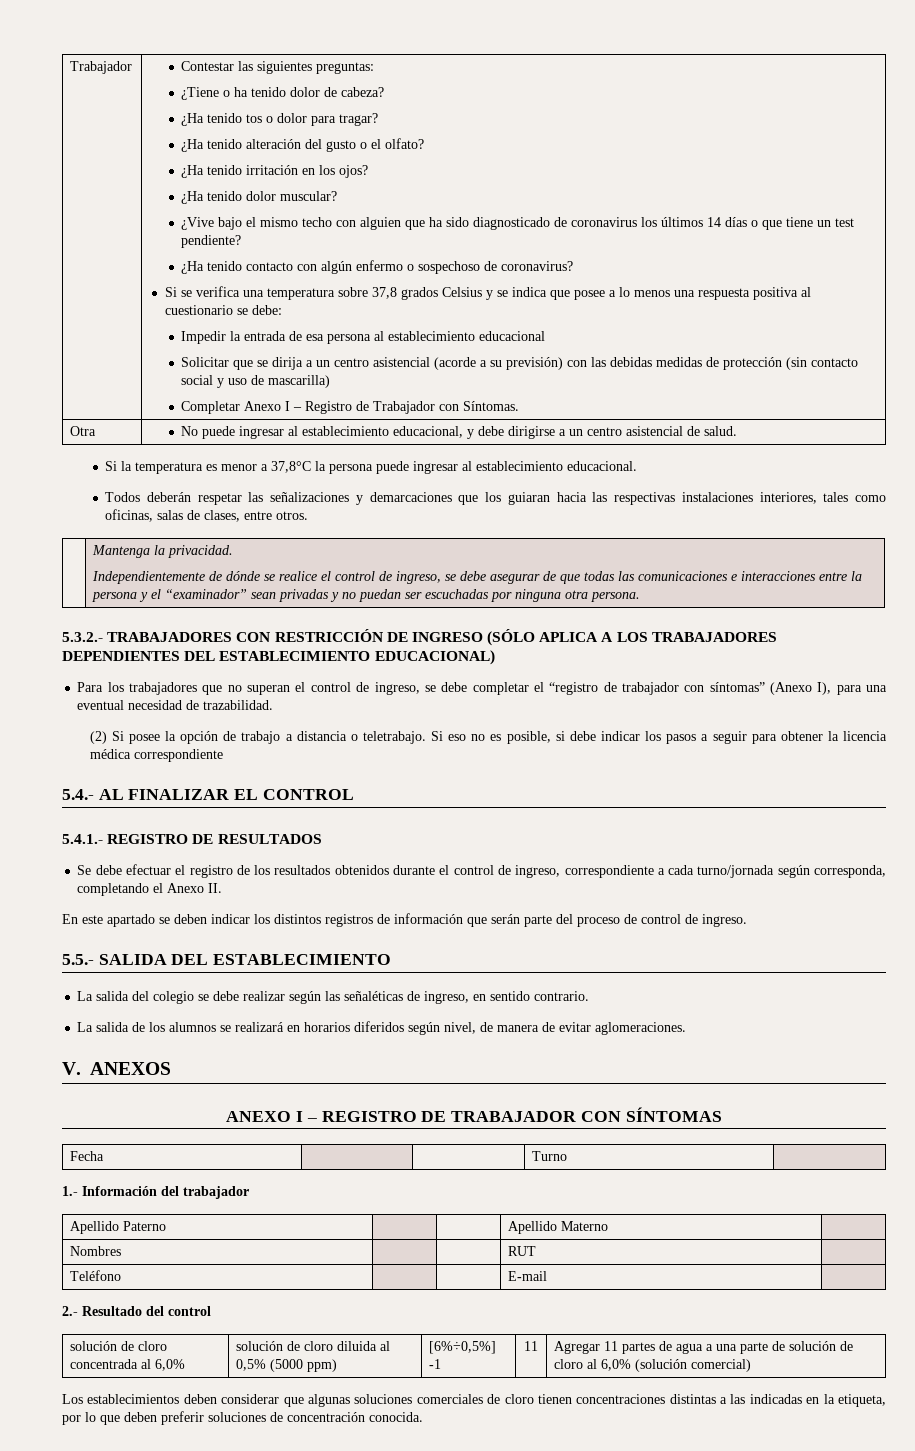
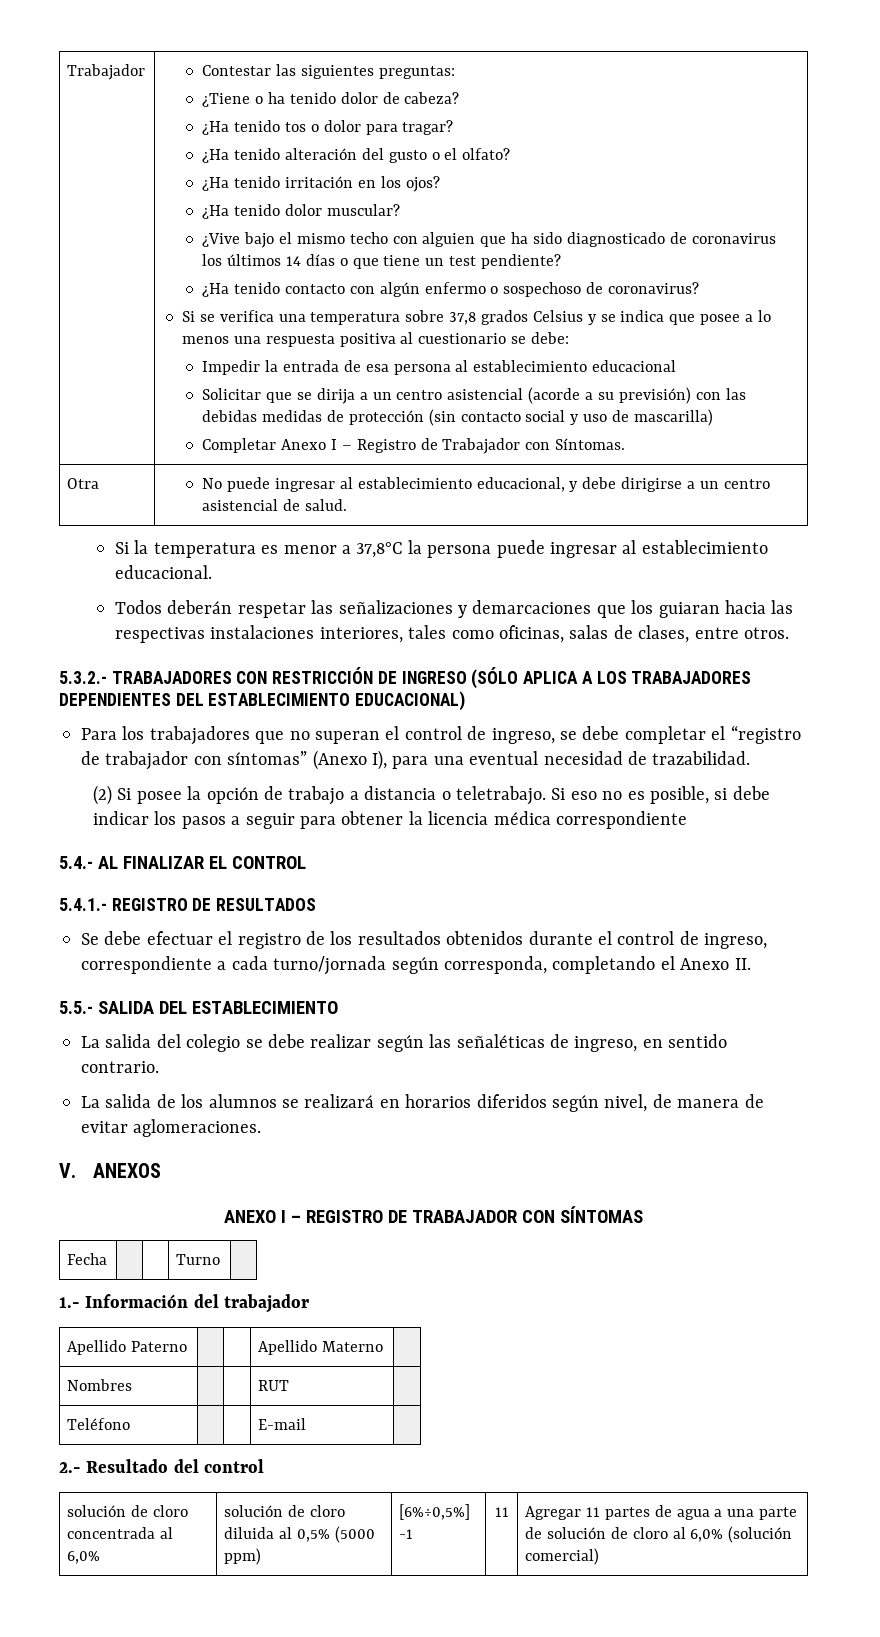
[92,545,234,558] [92,571,863,584] [92,589,641,602] // | Mantenga la privacidad. // Independientemente de dónde se realice el control de ingreso, se debe asegurar de que todas las comunicaciones e interacciones entre la persona y el “examinador” sean privadas y no puedan ser escuchadas por ninguna otra persona. -> (789, 633) none
[62,913,747,927] // En este apartado se deben indicar los distintos registros de información que serán parte del proceso de control de ingreso. -> (751, 964) none
[62,1394,887,1407] [62,1411,423,1425] // Los establecimientos deben considerar que algunas soluciones comerciales de cloro tienen concentraciones distintas a las indicadas en la etiqueta, por lo que deben preferir soluciones de concentración conocida. -> (600, 1556) none

